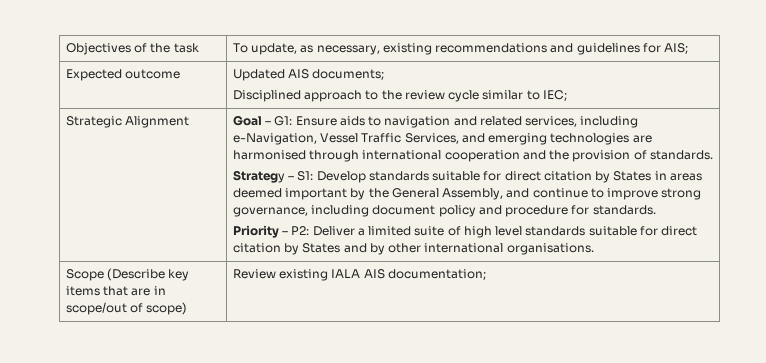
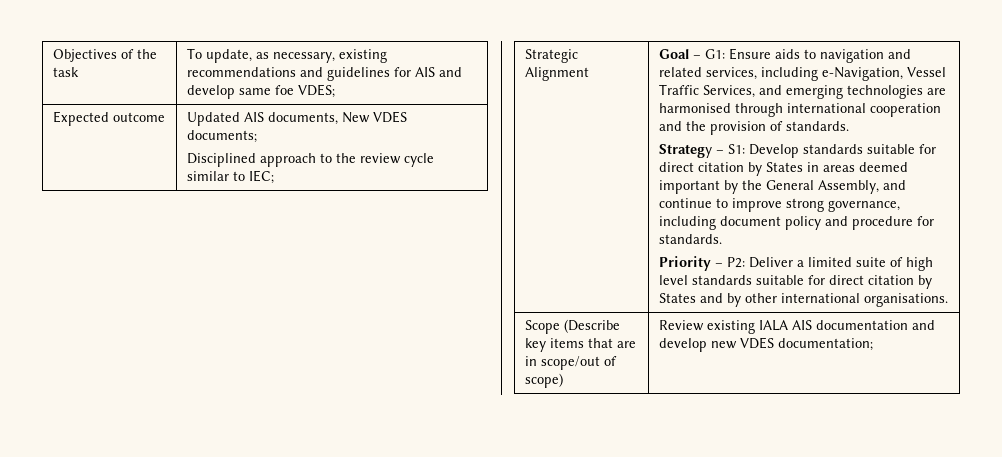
[664,43,689,54] AIS; -> [414,67,462,77] [186,84,335,99] AIS and develop same foe VDES;
(310, 74) none -> [267,111,407,125] documents, New VDES
(385, 274) none -> [815,320,935,330] [658,337,774,352] documentation and develop new VDES

